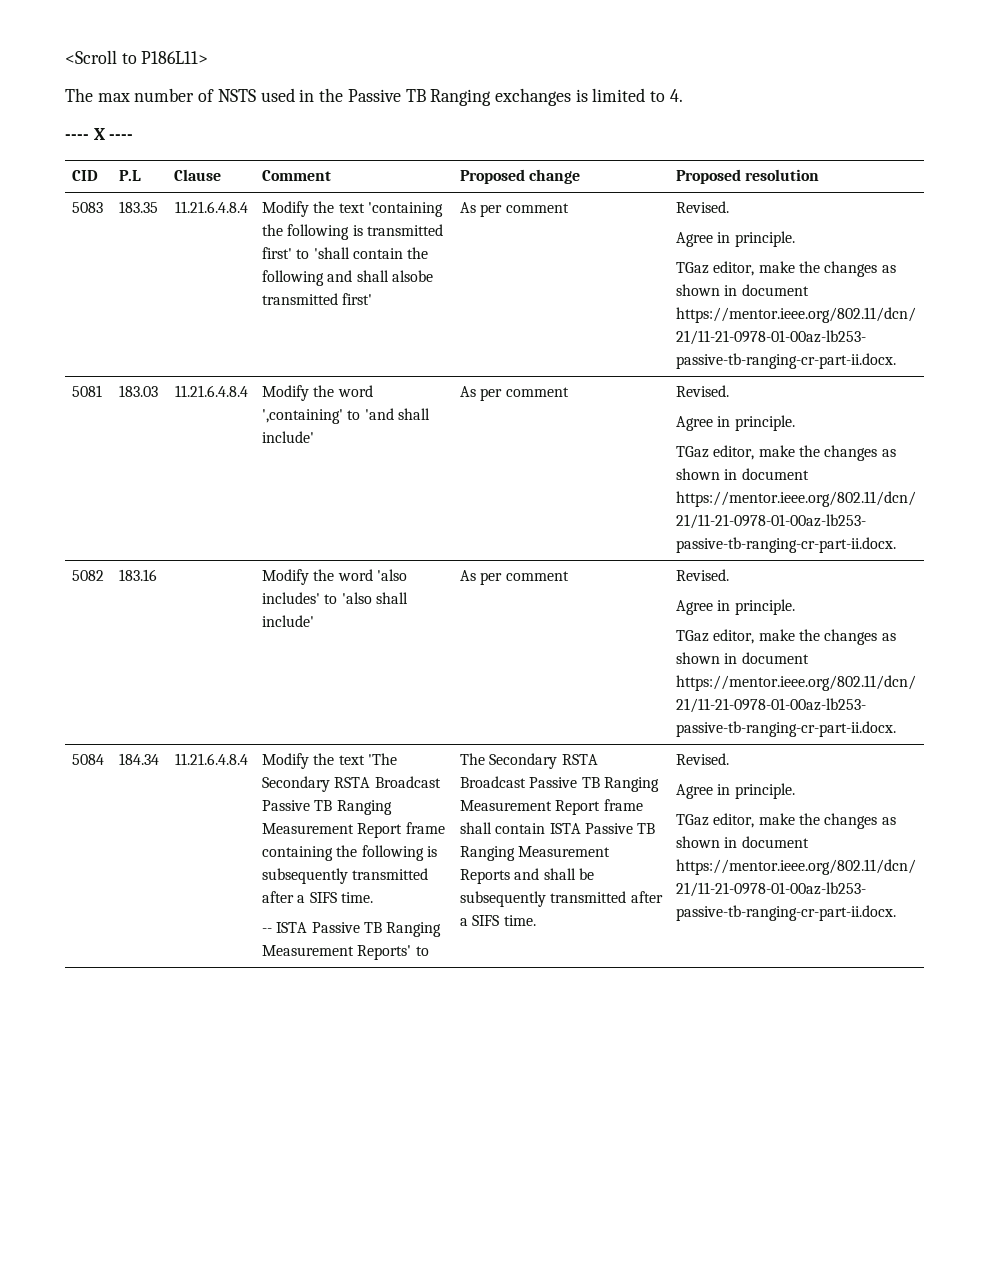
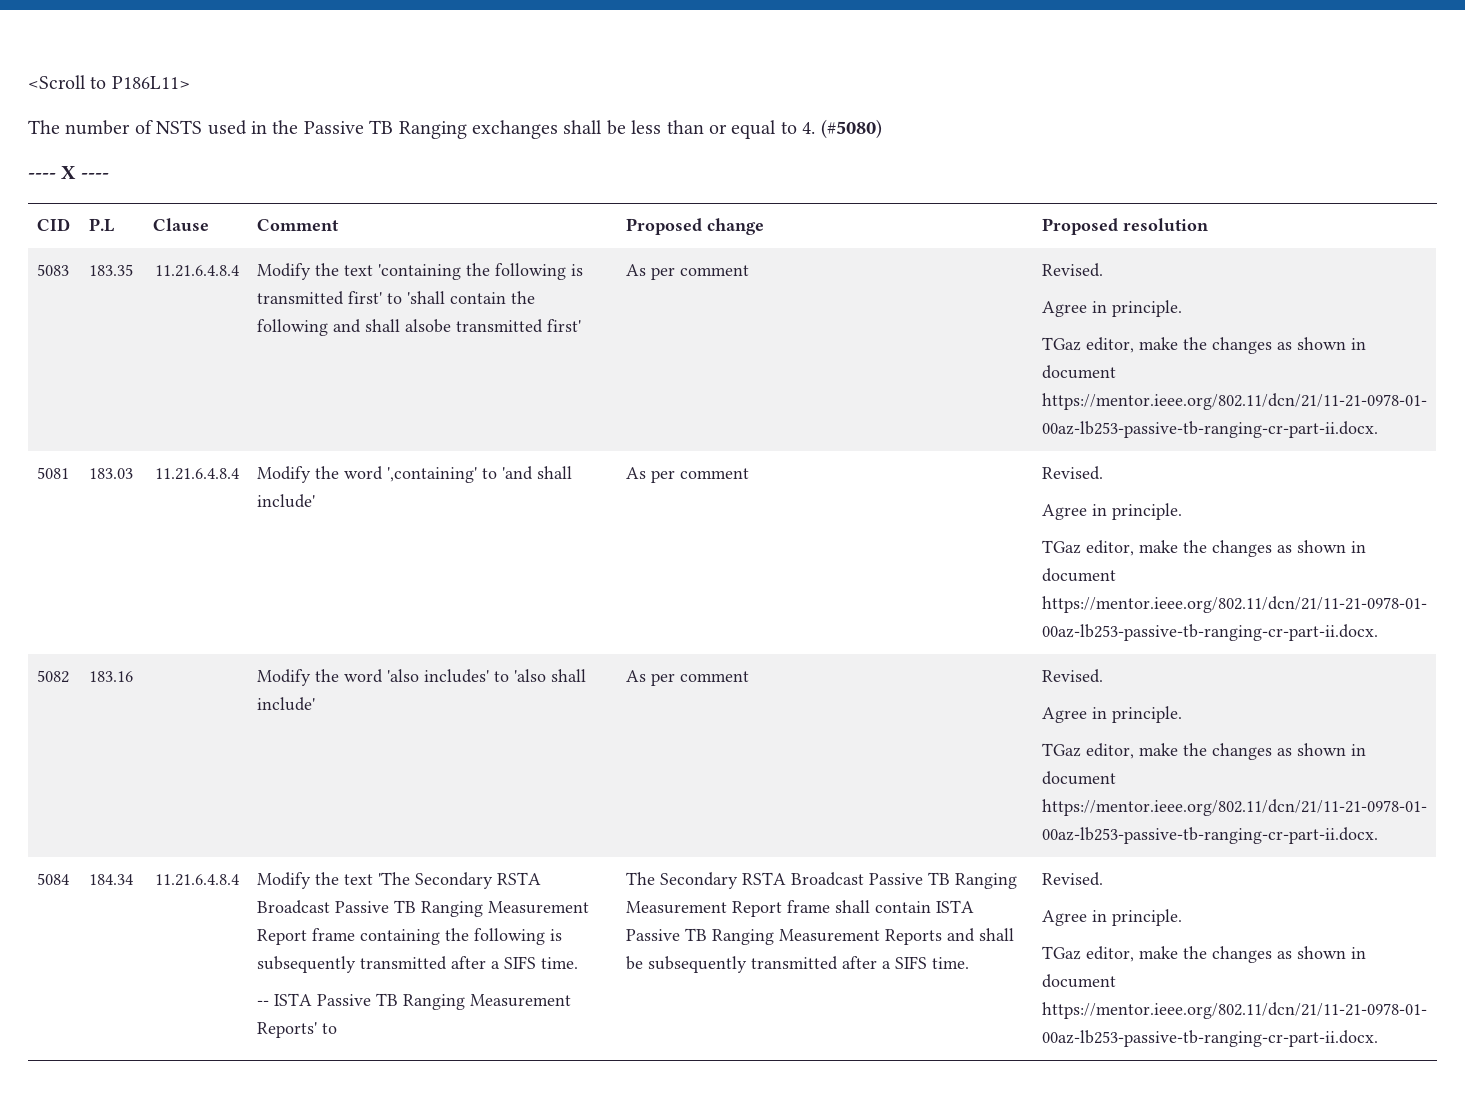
[97,93,130,102] max -> (60, 127) none
[575,88,646,102] is limited -> [563,120,777,139] shall be less than or equal
(683, 95) none -> [820,119,882,139] (#5080)

